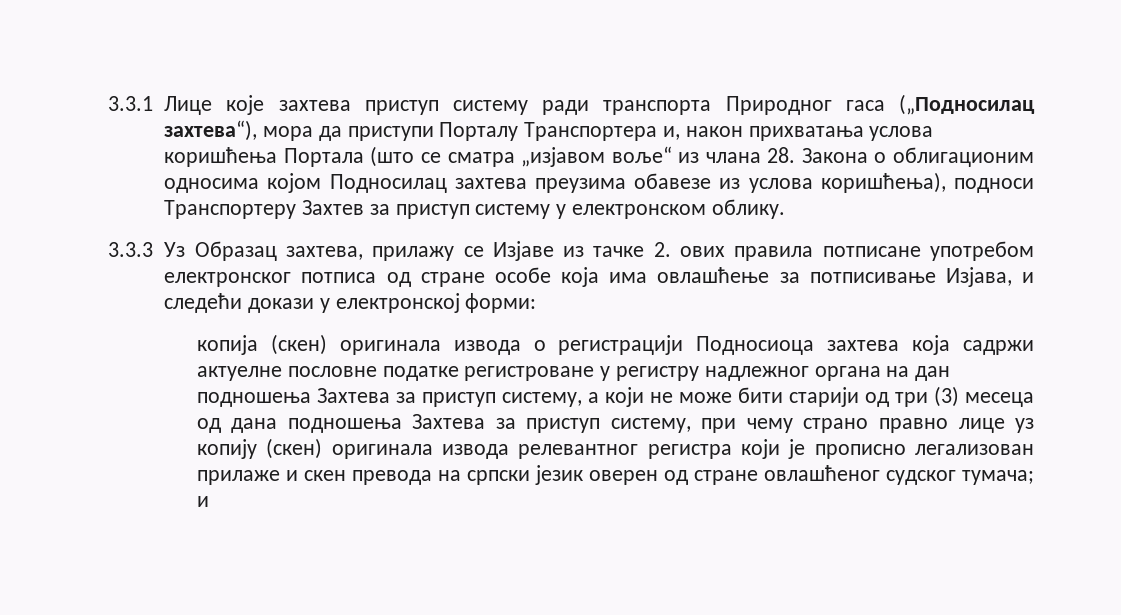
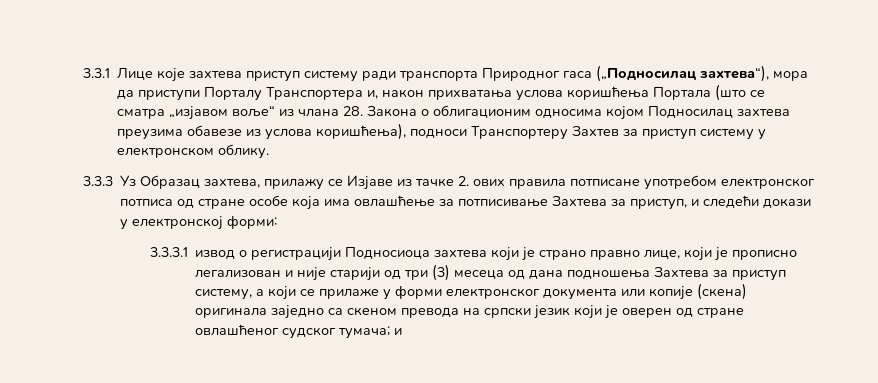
[945,267,1012,287] Изјава, -> [552,195,688,210] Захтева за приступ,
[196,334,1034,355] [196,366,951,381] [196,387,783,407] копија (скен) оригинала извода о регистрацији Подносиоца захтева која садржи актуелне пословне податке регистроване у регистру надлежног органа на дан подношења Захтева за приступ систему, а који не може бити -> [149,246,798,261] [194,267,327,281] 3.3.3.1 извод о регистрацији Подносиоца захтева који је страно правно лице, који је прописно легализован и није
[701,418,1034,433] [196,438,1034,459] [196,470,346,485] при чему страно правно лице уз копију (скен) оригинала извода релевантног регистра који је прописно легализован прилаже и скен -> [256,283,748,300] [195,305,398,319] а који се прилаже у форми електронског документа или копије (скена) оригинала заједно са скеном
(583, 475) none -> [574,305,619,319] који је

